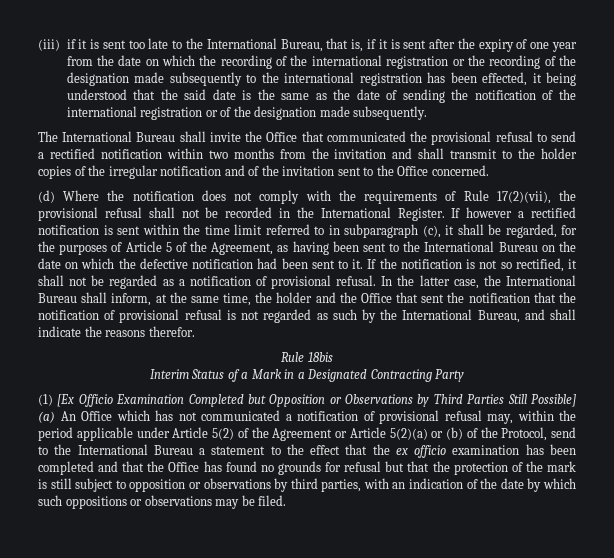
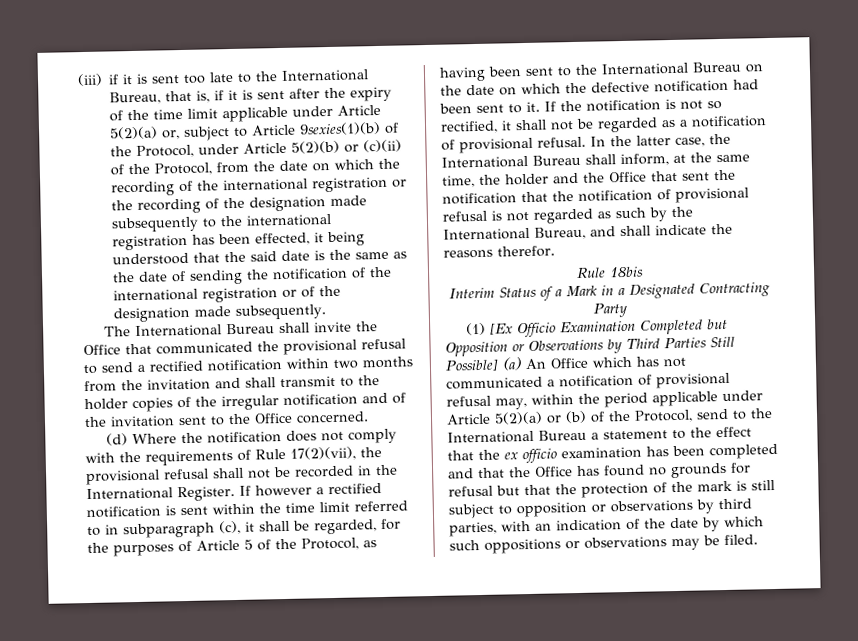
[530,42,577,52] one year -> [127,104,382,123] [109,121,400,141] [110,139,403,158] [110,162,213,176] the time limit applicable under Article 5(2)(a) or, subject to Article 9sexies(1)(b) of the Protocol, under Article 5(2)(b) or (c)(ii) of the Protocol,
[211,242,274,255] Agreement, -> [301,537,359,551] Protocol,
[212,427,386,441] 5(2) of the Agreement or Article -> (491, 419) none

